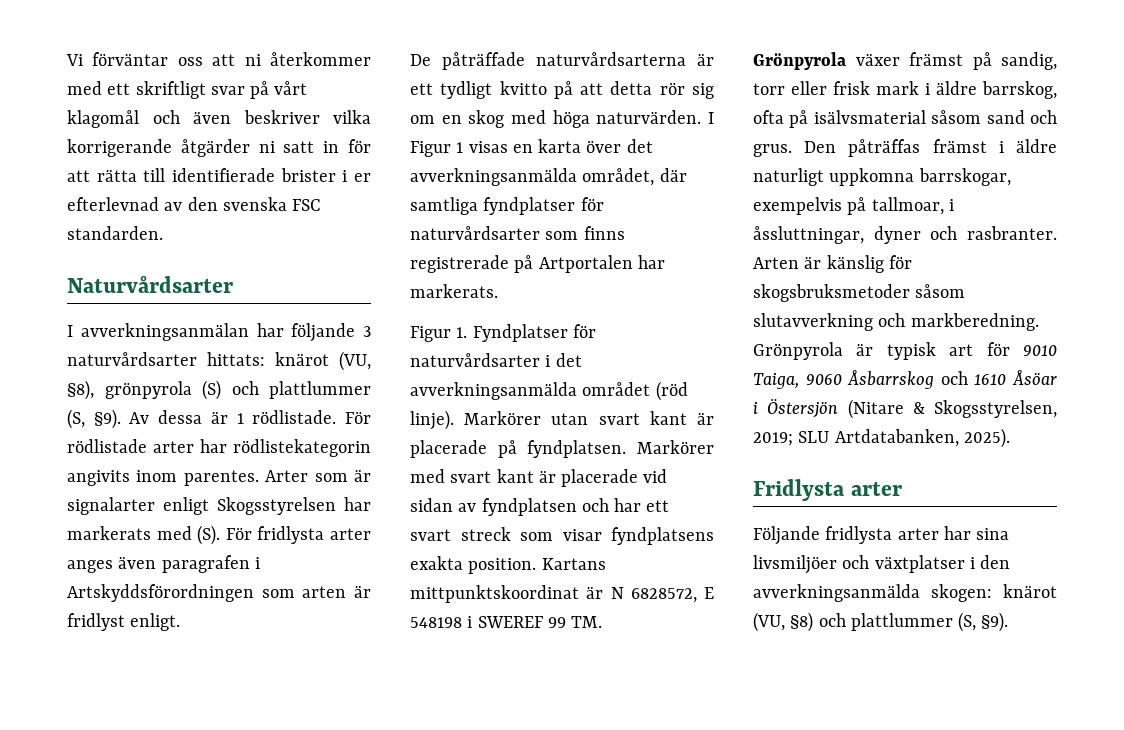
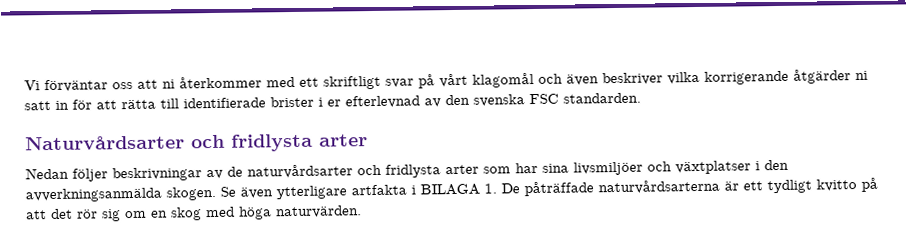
[67,323,371,342] [67,351,371,371] [67,380,371,400] [67,409,371,429] [67,439,372,457] [67,469,371,486] [67,497,371,515] [67,525,371,545] [67,555,260,573] [67,584,371,602] [67,613,181,631] // I avverkningsanmälan har följande 3 naturvårdsarter hittats: knärot (VU, §8), grönpyrola (S) och plattlummer (S, §9). Av dessa är 1 rödlistade. För rödlistade arter har rödlistekategorin angivits inom parentes. Arter som är signalarter enligt Skogsstyrelsen har markerats med (S). För fridlysta arter anges även paragrafen i Artskyddsförordningen som arten är fridlyst enligt. // -> [191,133,368,152] [25,159,789,182] [25,183,497,203] och fridlysta arter // Nedan följer beskrivningar av de naturvårdsarter och fridlysta arter som har sina livsmiljöer och växtplatser i den avverkningsanmälda skogen. Se även ytterligare artfakta i BILAGA 1.
[610,81,653,95] detta -> [51,208,73,220] det
[708,112,714,124] [410,139,653,157] [410,168,687,186] [410,197,604,215] [410,226,625,240] [410,255,665,273] [410,284,498,298] [410,324,596,342] [410,353,582,367] [410,381,688,401] [410,410,714,430] [410,440,714,458] [410,469,668,487] [410,498,670,516] [410,527,714,545] [410,556,606,574] [410,585,714,603] [410,616,603,628] [753,52,1057,70] [753,81,1057,99] [753,110,1057,128] [753,139,1057,157] [753,168,1011,186] [753,197,954,215] [753,226,1057,244] [753,255,912,273] [753,284,966,302] [753,313,1039,331] [753,342,1057,360] [753,370,1057,389] [753,398,1057,419] [753,428,1010,448] [753,479,902,501] [753,526,1010,545] [753,555,1011,574] [753,584,1057,602] [753,612,1009,632] I Figur 1 visas en karta över det avverkningsanmälda området, där samtliga fyndplatser för naturvårdsarter som finns registrerade på Artportalen har markerats. // Figur 1. Fyndplatser för naturvårdsarter i det avverkningsanmälda området (röd linje). Markörer utan svart kant är placerade på fyndplatsen. Markörer med svart kant är placerade vid sidan av fyndplatsen och har ett svart streck som visar fyndplatsens exakta position. Kartans mittpunktskoordinat är N 6828572, E 548198 i SWEREF 99 TM. // Grönpyrola växer främst på sandig, torr eller frisk mark i äldre barrskog, ofta på isälvsmaterial såsom sand och grus. Den påträffas främst i äldre naturligt uppkomna barrskogar, exempelvis på tallmoar, i åssluttningar, dyner och rasbranter. Arten är känslig för skogsbruksmetoder såsom slutavverkning och markberedning. Grönpyrola är typisk art för 9010 Taiga, 9060 Åsbarrskog och 1610 Åsöar i Östersjön (Nitare & Skogsstyrelsen, 2019; SLU Artdatabanken, 2025). // Fridlysta arter // Följande fridlysta arter har sina livsmiljöer och växtplatser i den avverkningsanmälda skogen: knärot (VU, §8) och plattlummer (S, §9). -> (362, 212) none

